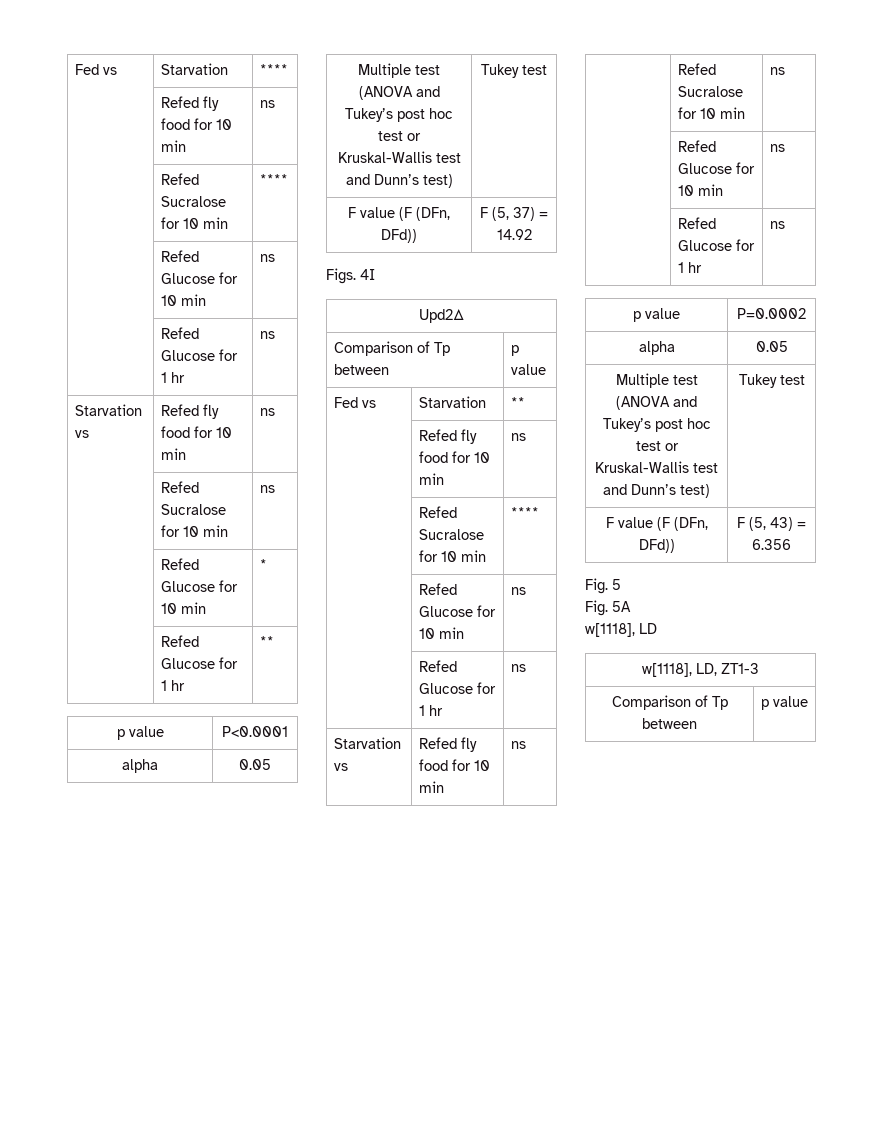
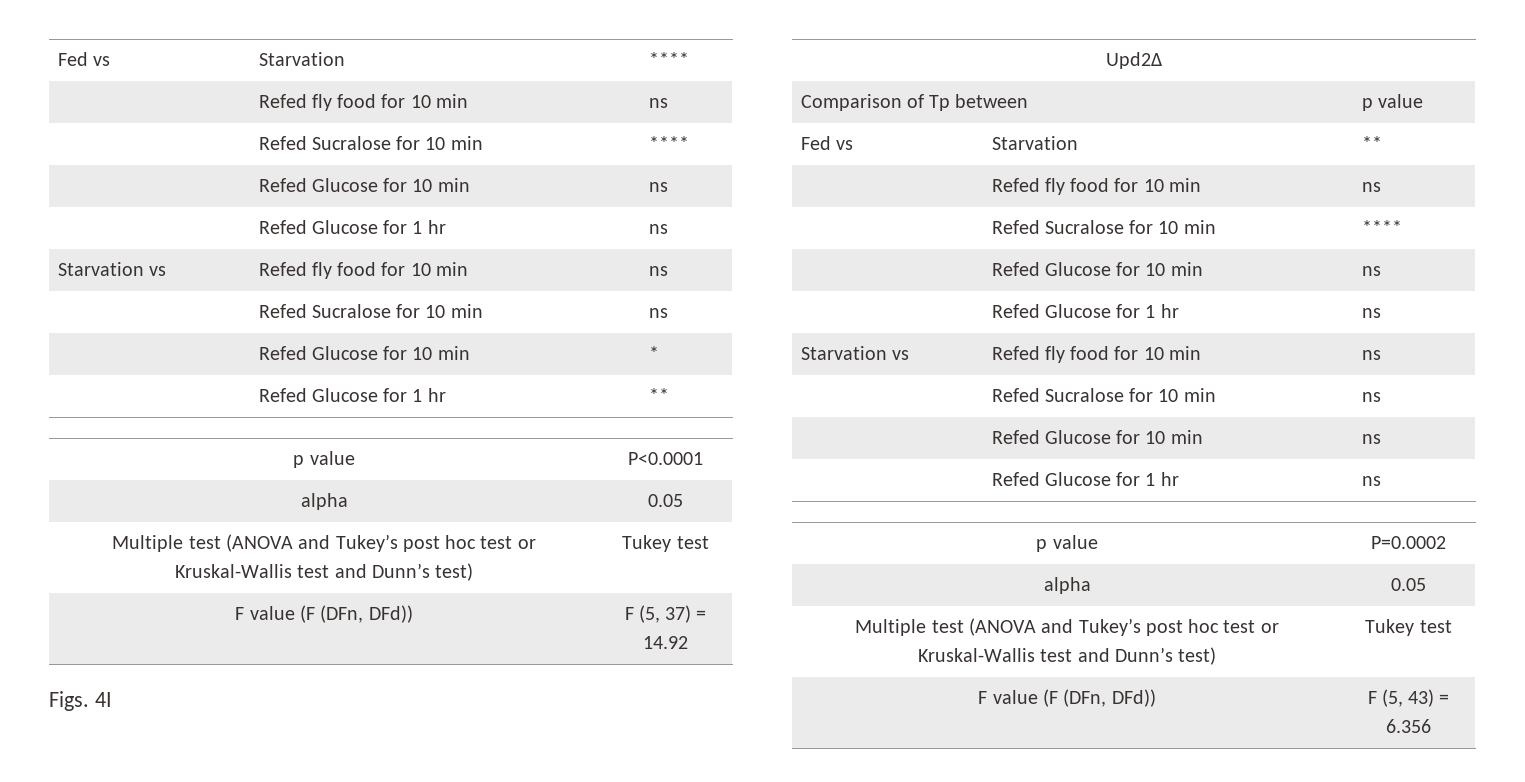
[585,578,621,594] [585,600,631,616] [585,623,657,637] [642,663,759,677] [611,695,728,710] [642,718,697,729] [761,696,808,710] // Fig. 5 // Fig. 5A // w[1118], LD // w[1118], LD, ZT1-3 // Comparison of Tp between | p value -> (1431, 726) none

